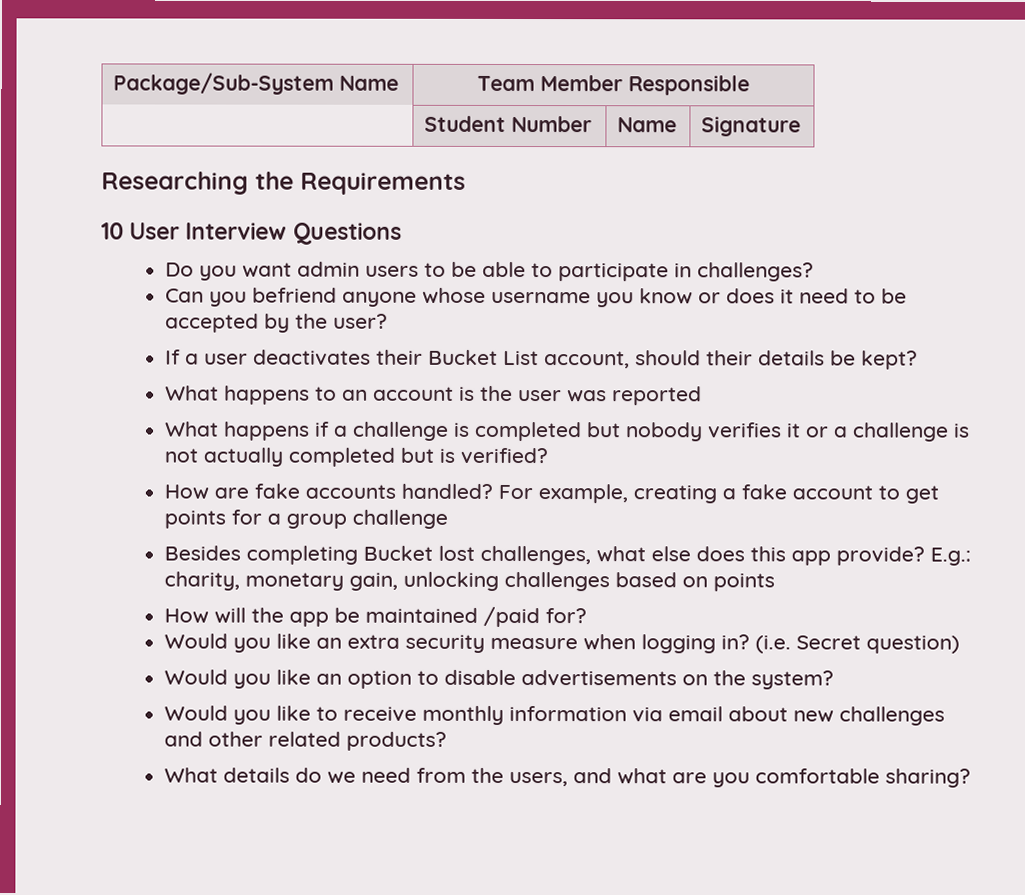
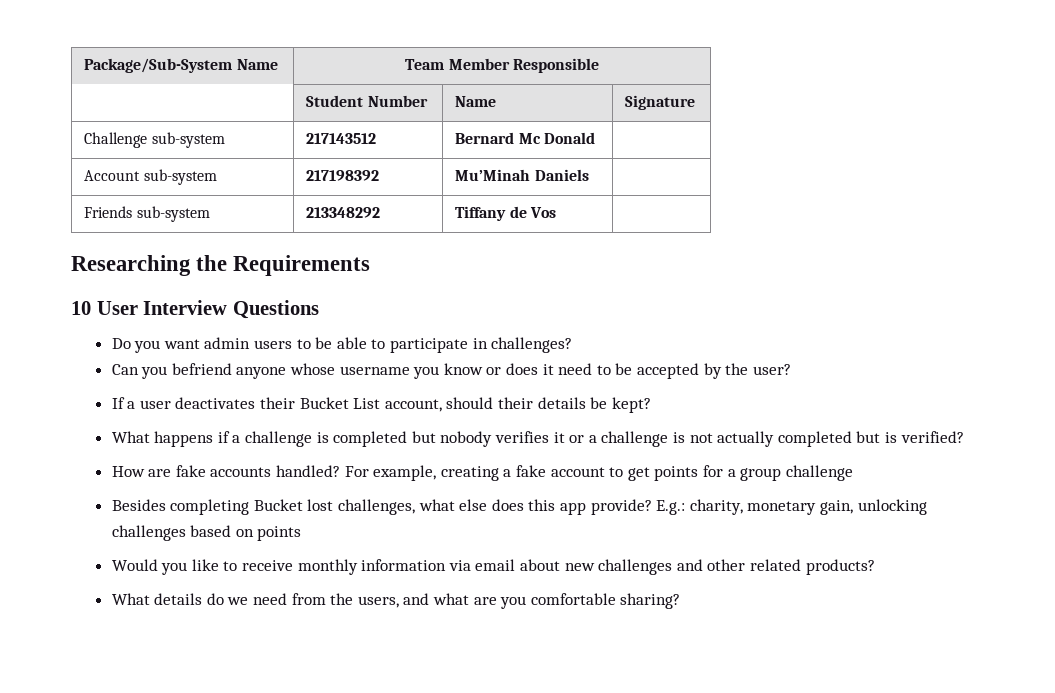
(802, 126) none -> [84,132,225,148] [306,133,377,144] [455,132,595,144] [84,169,217,185] [306,170,380,181] [455,169,589,181] [84,206,210,222] [306,207,381,218] [455,206,556,221] // Challenge sub-system | 217143512 | Bernard Mc Donald | // Account sub-system | 217198392 | Mu’Minah Daniels | // Friends sub-system | 213348292 | Tiffany de Vos |
[164,385,702,406] // What happens to an account is the user was reported -> (651, 405) none
[163,606,587,628] [163,633,960,654] [163,669,834,690] // How will the app be maintained /paid for? // Would you like an extra security measure when logging in? (i.e. Secret question) // Would you like an option to disable advertisements on the system? -> (302, 533) none

